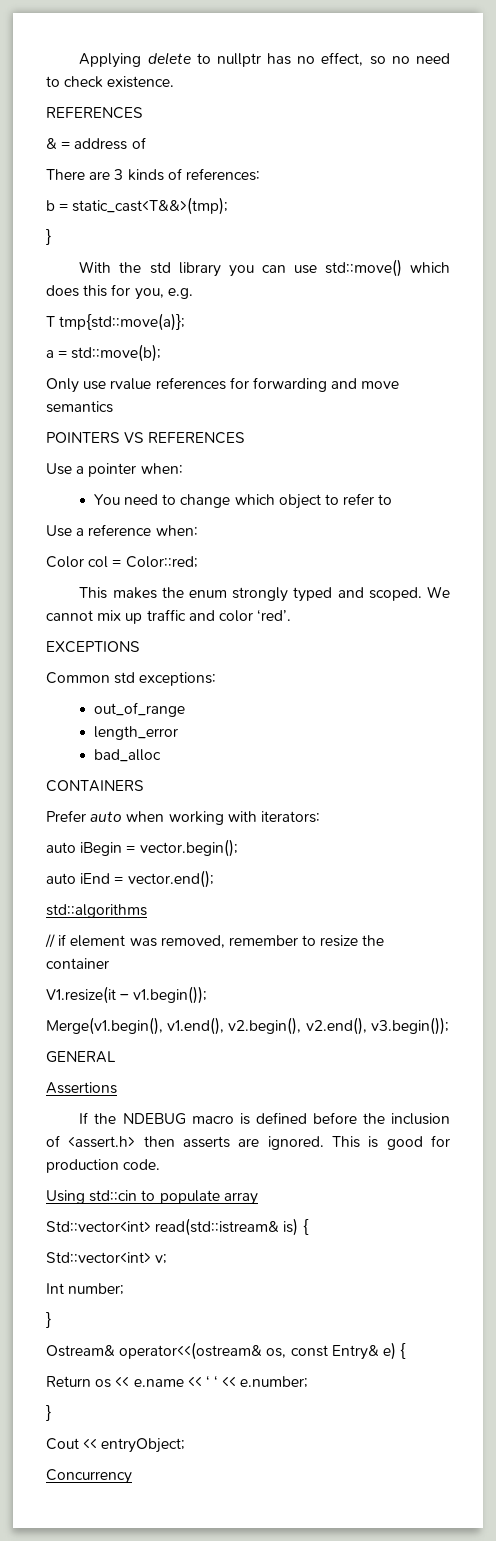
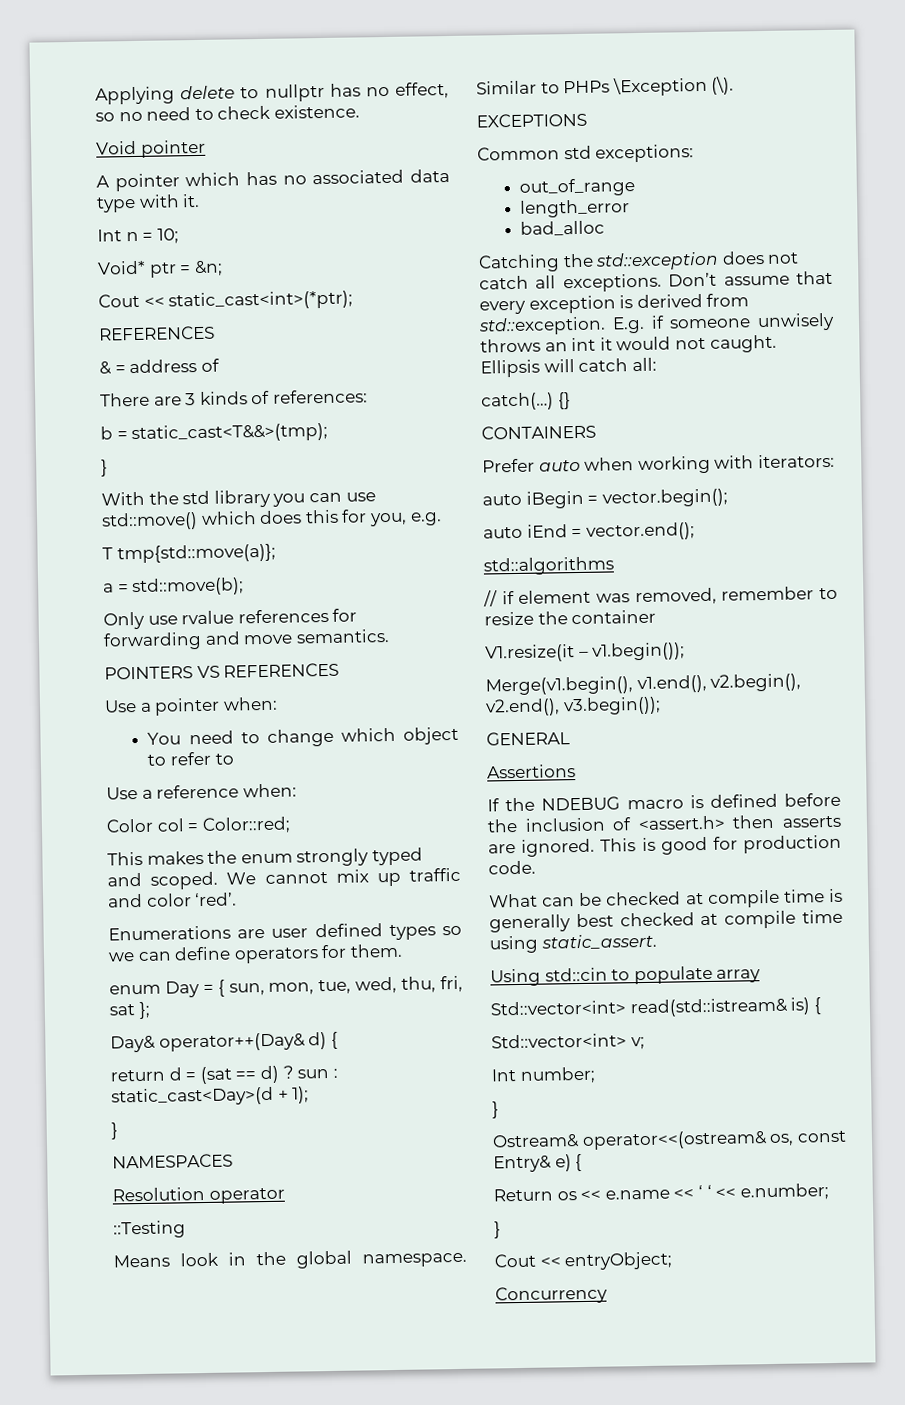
(175, 82) none -> [96,139,206,158] [96,168,450,192] [96,193,201,213] [97,228,179,244] [97,260,223,278] [98,290,354,311] // Void pointer // A pointer which has no associated data type with it. // Int n = 10; // Void* ptr = &n; // Cout << static_cast<int>(*ptr);
[46,401,113,413] semantics -> [295,629,390,644] semantics.
(292, 615) none -> [108,923,462,941] [108,943,403,964] [109,975,463,998] [109,1001,150,1020] [110,1031,338,1053] [110,1065,338,1085] [111,1086,310,1107] [111,1122,118,1140] [112,1153,233,1169] [112,1186,285,1204] [113,1220,186,1239] [113,1250,467,1269] [476,76,735,97] // Enumerations are user defined types so we can define operators for them. // enum Day = { sun, mon, tue, wed, thu, fri, sat }; // Day& operator++(Day& d) { // return d = (sat == d) ? sun : static_cast<Day>(d + 1); // } // NAMESPACES // Resolution operator // ::Testing // Means look in the global namespace. Similar to PHPs \Exception (\).
(161, 755) none -> [478,250,800,273] [479,270,833,293] [479,293,750,315] [478,312,835,336] [480,334,777,353] [480,357,657,378] [481,392,571,411] // Catching the std::exception does not catch all exceptions. Don’t assume that every exception is derived from std::exception. E.g. if someone unwisely throws an int it would not caught. Ellipsis will catch all: // catch(…) {}
(161, 1164) none -> [489,888,843,908] [489,909,843,933] [489,933,657,954] // What can be checked at compile time is generally best checked at compile time using static_assert.

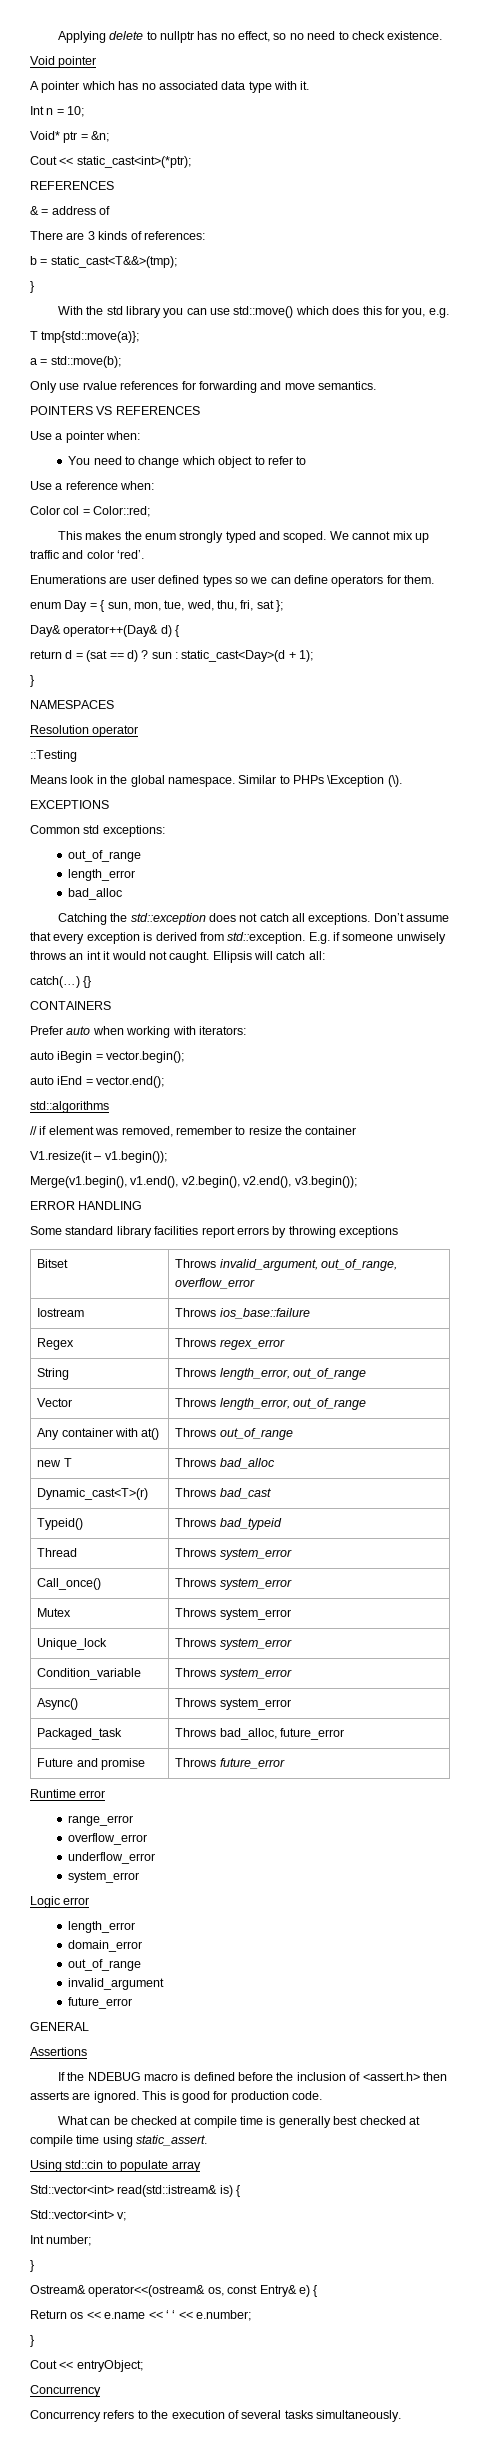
(661, 706) none -> [30,1201,143,1210] [30,1226,398,1238] [37,1259,69,1268] [175,1259,398,1271] [175,1278,256,1289] [37,1308,85,1317] [175,1308,310,1319] [37,1338,75,1350] [175,1338,285,1350] [37,1368,70,1380] [175,1368,367,1380] [37,1398,73,1407] [175,1398,367,1410] [37,1428,160,1440] [175,1428,293,1440] [37,1458,72,1467] [175,1458,275,1469] [37,1488,149,1500] [175,1488,271,1499] [37,1518,84,1530] [175,1518,282,1530] [37,1548,78,1557] [175,1548,292,1560] [37,1578,102,1590] [175,1578,292,1590] [37,1608,72,1617] [175,1608,291,1620] [37,1638,108,1650] [175,1638,292,1650] [37,1668,142,1680] [175,1668,292,1680] [37,1698,79,1710] [175,1698,291,1710] [37,1728,123,1740] [175,1728,345,1740] [37,1758,146,1770] [175,1758,285,1769] [30,1789,106,1798] [68,1815,134,1826] [68,1833,148,1845] [68,1852,156,1864] [68,1871,140,1883] [30,1896,90,1908] [68,1921,136,1933] [68,1940,143,1952] [68,1959,142,1971] [68,1978,165,1990] [68,1997,133,2009] // ERROR HANDLING // Some standard library facilities report errors by throwing exceptions // Bitset | Throws invalid_argument, out_of_range, overflow_error // Iostream | Throws ios_base::failure // Regex | Throws regex_error // String | Throws length_error, out_of_range // Vector | Throws length_error, out_of_range // Any container with at() | Throws out_of_range // new T | Throws bad_alloc // Dynamic_cast<T>(r) | Throws bad_cast // Typeid() | Throws bad_typeid // Thread | Throws system_error // Call_once() | Throws system_error // Mutex | Throws system_error // Unique_lock | Throws system_error // Condition_variable | Throws system_error // Async() | Throws system_error // Packaged_task | Throws bad_alloc, future_error // Future and promise | Throws future_error // Runtime error // range_error // overflow_error // underflow_error // system_error // Logic error // length_error // domain_error // out_of_range // invalid_argument // future_error
(608, 1295) none -> [30,2410,401,2422] // Concurrency refers to the execution of several tasks simultaneously.

